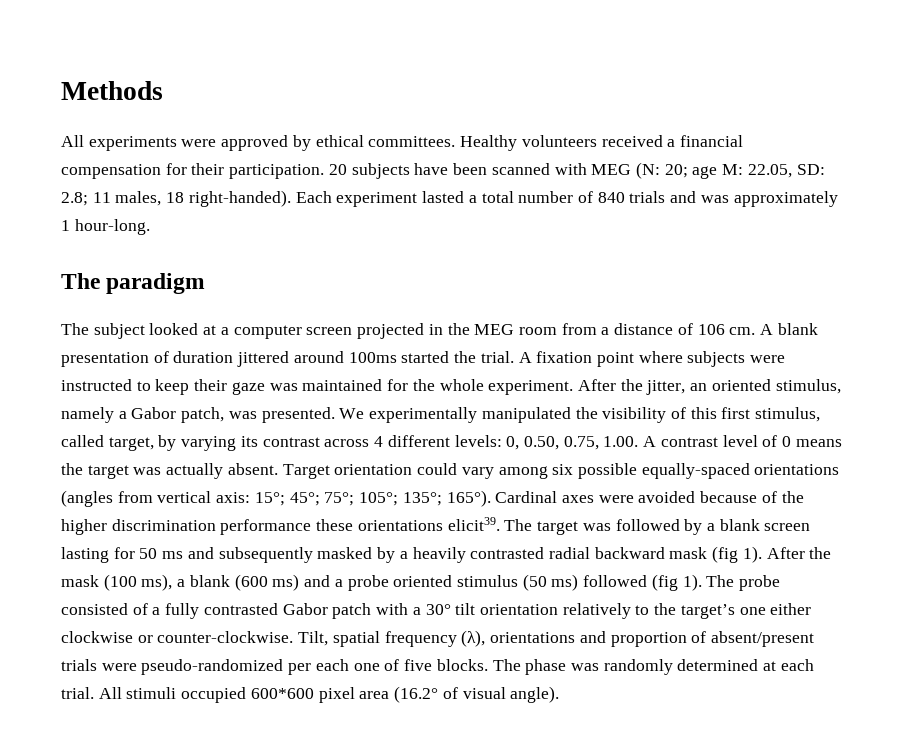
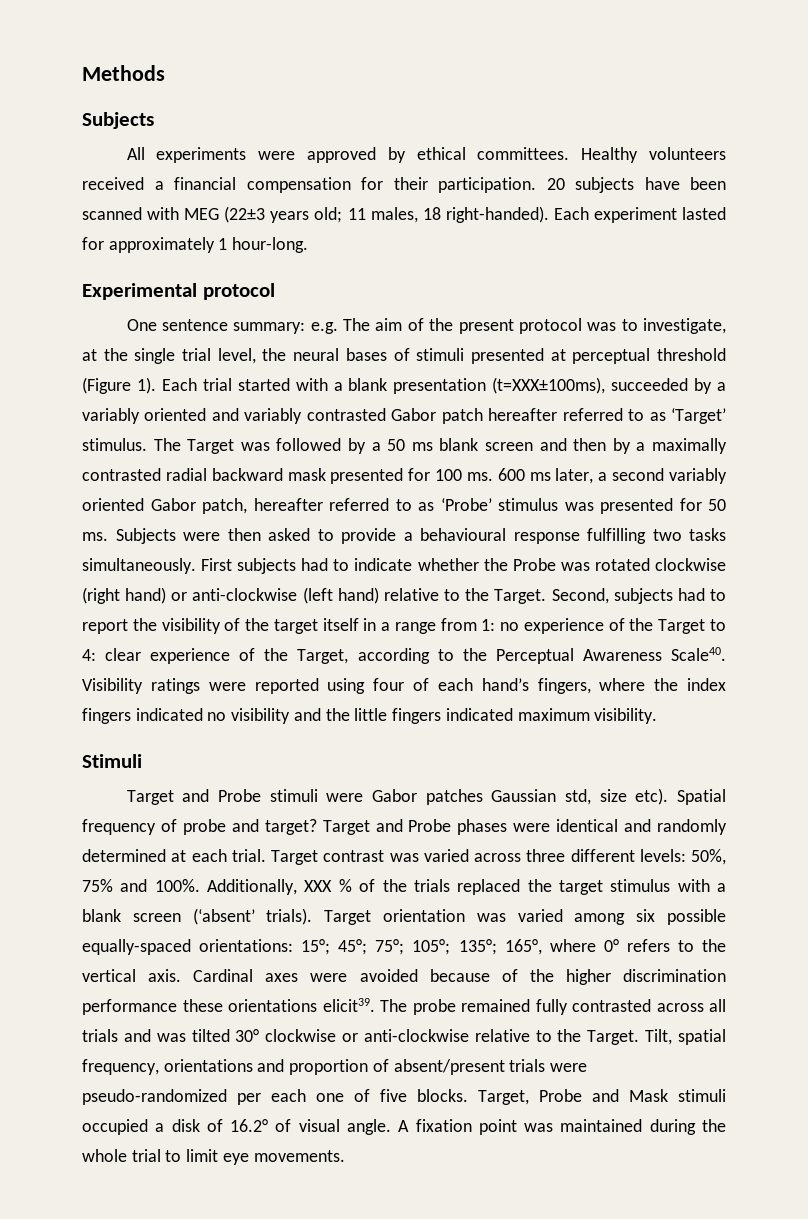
(163, 90) none -> [82,112,154,129] // Subjects
[635,162,825,179] [61,192,88,206] (N: 20; age M: 22.05, SD: 2.8; -> [224,206,343,223] (22±3 years old;
[468,191,838,207] [61,219,150,235] [61,273,206,294] [61,323,818,339] [61,351,786,367] [61,379,841,395] [61,407,821,423] [61,435,842,451] [61,463,840,479] [61,490,251,507] a total number of 840 trials and was approximately 1 hour-long. // The paradigm // The subject looked at a computer screen projected in the MEG room from a distance of 106 cm. A blank presentation of duration jittered around 100ms started the trial. A fixation point where subjects were instructed to keep their gaze was maintained for the whole experiment. After the jitter, an oriented stimulus, namely a Gabor patch, was presented. We experimentally manipulated the visibility of this first stimulus, called target, by varying its contrast across 4 different levels: 0, 0.50, 0.75, 1.00. A contrast level of 0 means the target was actually absent. Target orientation could vary among six possible equally-spaced orientations (angles from vertical axis: -> [82,237,309,253] [82,283,275,300] [126,318,726,334] [82,348,726,364] [82,377,726,394] [82,408,726,424] [82,438,728,454] [82,468,727,484] [82,498,726,514] [82,528,726,544] [82,558,726,574] [82,587,726,604] [82,618,726,634] [82,647,726,664] [82,678,726,694] [82,708,658,724] [82,754,142,768] [126,788,726,805] [82,819,727,835] [82,849,726,865] [82,879,726,895] [82,908,726,925] [82,939,294,955] for approximately 1 hour-long. // Experimental protocol // One sentence summary: e.g. The aim of the present protocol was to investigate, at the single trial level, the neural bases of stimuli presented at perceptual threshold (Figure 1). Each trial started with a blank presentation (t=XXX±100ms), succeeded by a variably oriented and variably contrasted Gabor patch hereafter referred to as ‘Target’ stimulus. The Target was followed by a 50 ms blank screen and then by a maximally contrasted radial backward mask presented for 100 ms. 600 ms later, a second variably oriented Gabor patch, hereafter referred to as ‘Probe’ stimulus was presented for 50 ms. Subjects were then asked to provide a behavioural response fulfilling two tasks simultaneously. First subjects had to indicate whether the Probe was rotated clockwise (right hand) or anti-clockwise (left hand) relative to the Target. Second, subjects had to report the visibility of the target itself in a range from 1: no experience of the Target to 4: clear experience of the Target, according to the Perceptual Awareness Scale40. Visibility ratings were reported using four of each hand’s fingers, where the index fingers indicated no visibility and the little fingers indicated maximum visibility. // Stimuli // Target and Probe stimuli were Gabor patches Gaussian std, size etc). Spatial frequency of probe and target? Target and Probe phases were identical and randomly determined at each trial. Target contrast was varied across three different levels: 50%, 75% and 100%. Additionally, XXX % of the trials replaced the target stimulus with a blank screen (‘absent’ trials). Target orientation was varied among six possible equally-spaced orientations:
[446,490,491,507] 165°). -> [504,939,726,955] [82,969,182,982] 165°, where 0° refers to the vertical axis.
[537,519,811,535] [61,546,832,563] [61,574,781,591] [61,603,812,619] [61,630,486,647] target was followed by a blank screen lasting for 50 ms and subsequently masked by a heavily contrasted radial backward mask (fig 1). After the mask (100 ms), a blank (600 ms) and a probe oriented stimulus (50 ms) followed (fig 1). The probe consisted of a fully contrasted Gabor patch with a 30° tilt orientation relatively to the target’s one either clockwise or counter-clockwise. Tilt, spatial frequency (λ), -> [412,999,726,1015] [82,1029,726,1045] [82,1059,159,1075] probe remained fully contrasted across all trials and was tilted 30° clockwise or anti-clockwise relative to the Target. Tilt, spatial frequency,
[492,659,814,675] [61,686,560,703] The phase was randomly determined at each trial. All stimuli occupied 600*600 pixel area (16.2° of visual angle). -> [478,1089,726,1105] [82,1119,726,1135] [82,1149,345,1165] Target, Probe and Mask stimuli occupied a disk of 16.2° of visual angle. A fixation point was maintained during the whole trial to limit eye movements.

